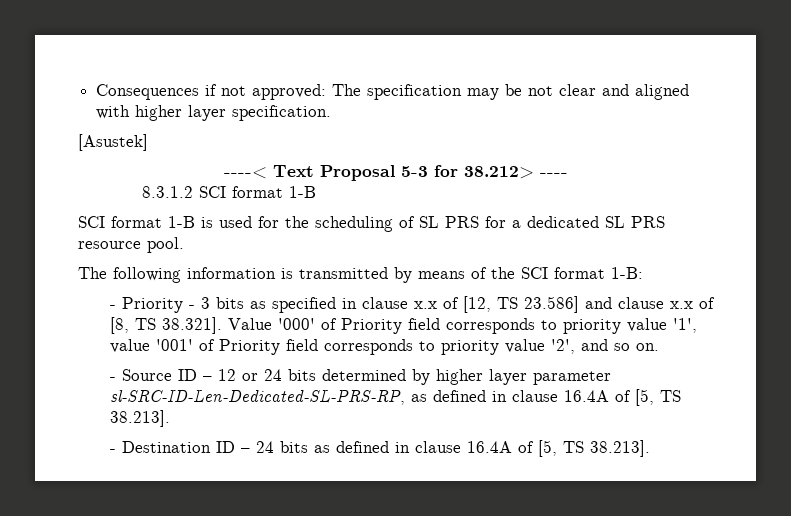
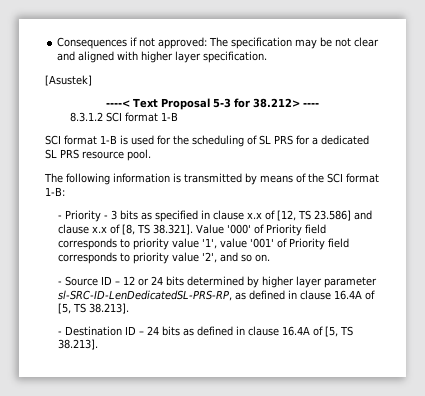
[109,390,405,405] sl-SRC-ID-Len-Dedicated-SL-PRS-RP, -> [57,290,232,301] sl-SRC-ID-LenDedicatedSL-PRS-RP,

